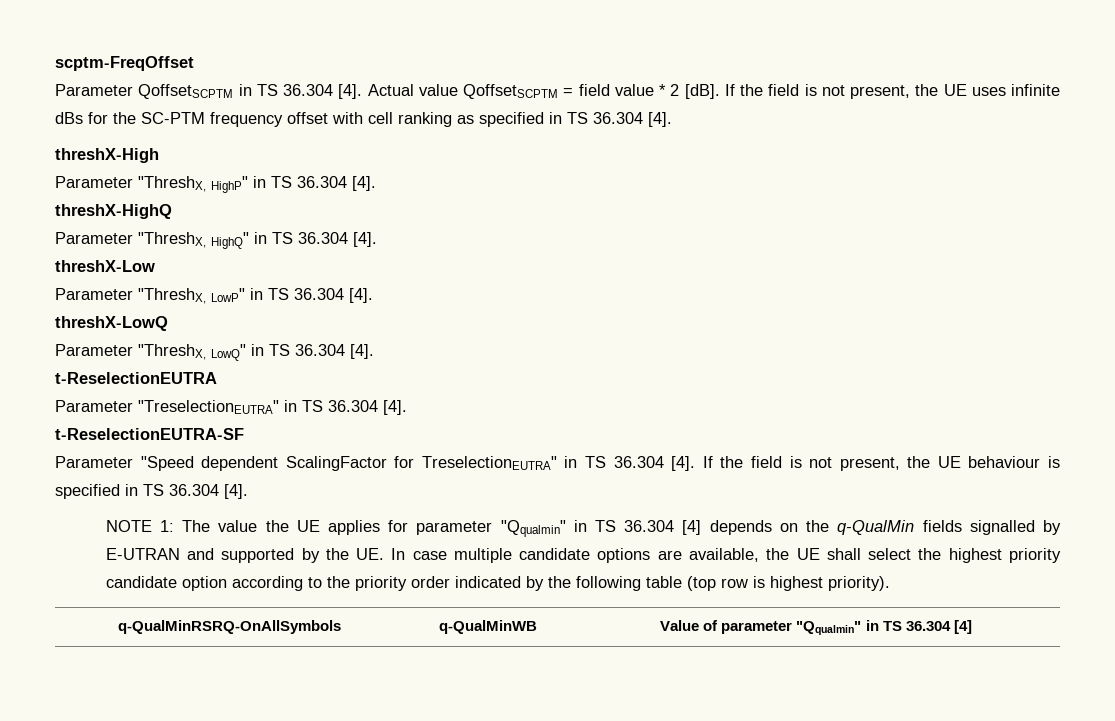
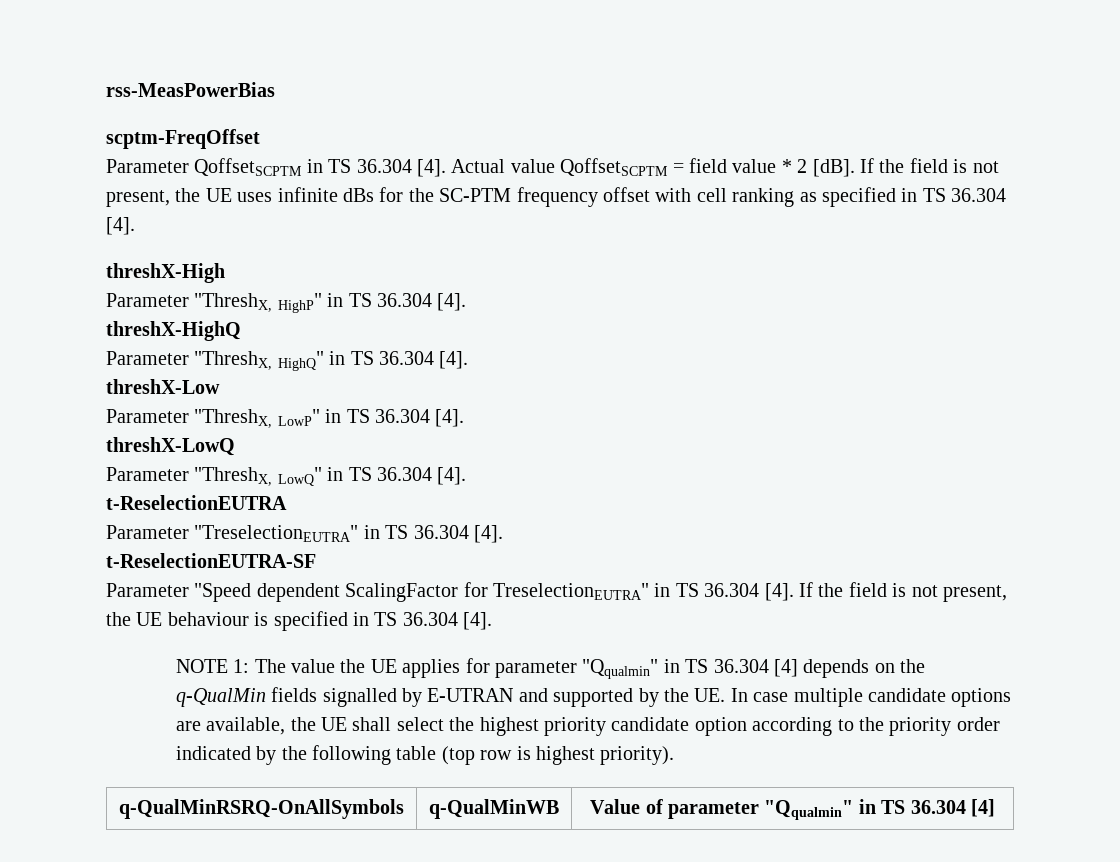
(55, 63) none -> [106,82,275,97] rss-MeasPowerBias //

